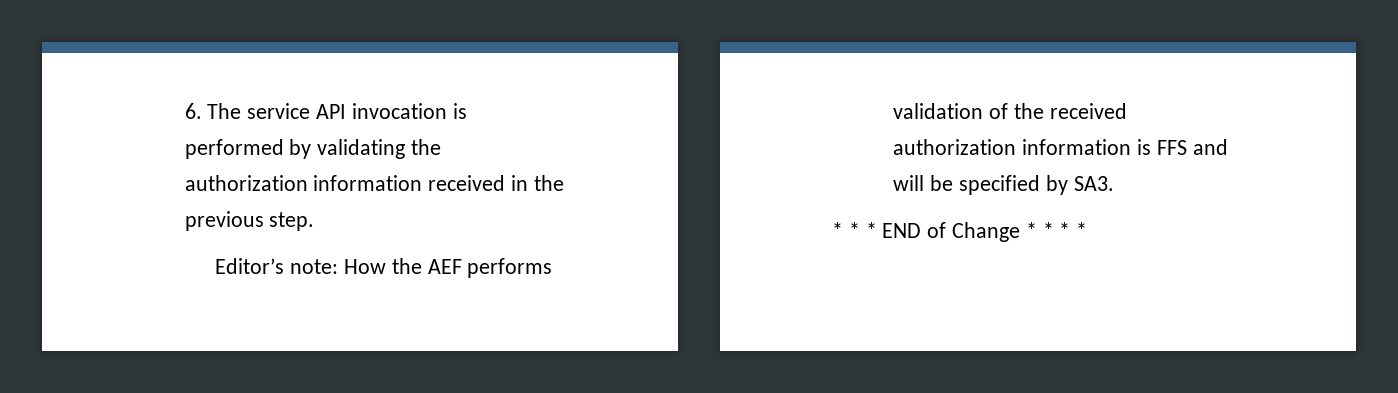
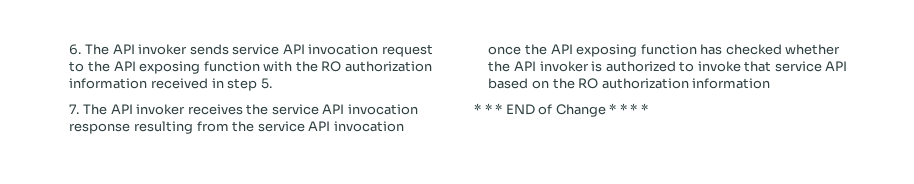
[247,103,467,119] [184,139,442,159] [184,175,564,191] [184,211,315,231] [215,258,553,278] [893,103,1127,119] [893,139,1228,155] [893,175,1114,195] service API invocation is performed by validating the authorization information received in the previous step. // Editor’s note: How the AEF performs validation of the received authorization information is FFS and will be specified by SA3. -> [112,44,433,57] [69,61,432,74] [69,78,272,91] [69,104,418,115] [69,121,404,134] [488,44,841,57] [488,61,848,72] [488,78,771,89] API invoker sends service API invocation request to the API exposing function with the RO authorization information received in step 5. // 7. The API invoker receives the service API invocation response resulting from the service API invocation once the API exposing function has checked whether the API invoker is authorized to invoke that service API based on the RO authorization information

